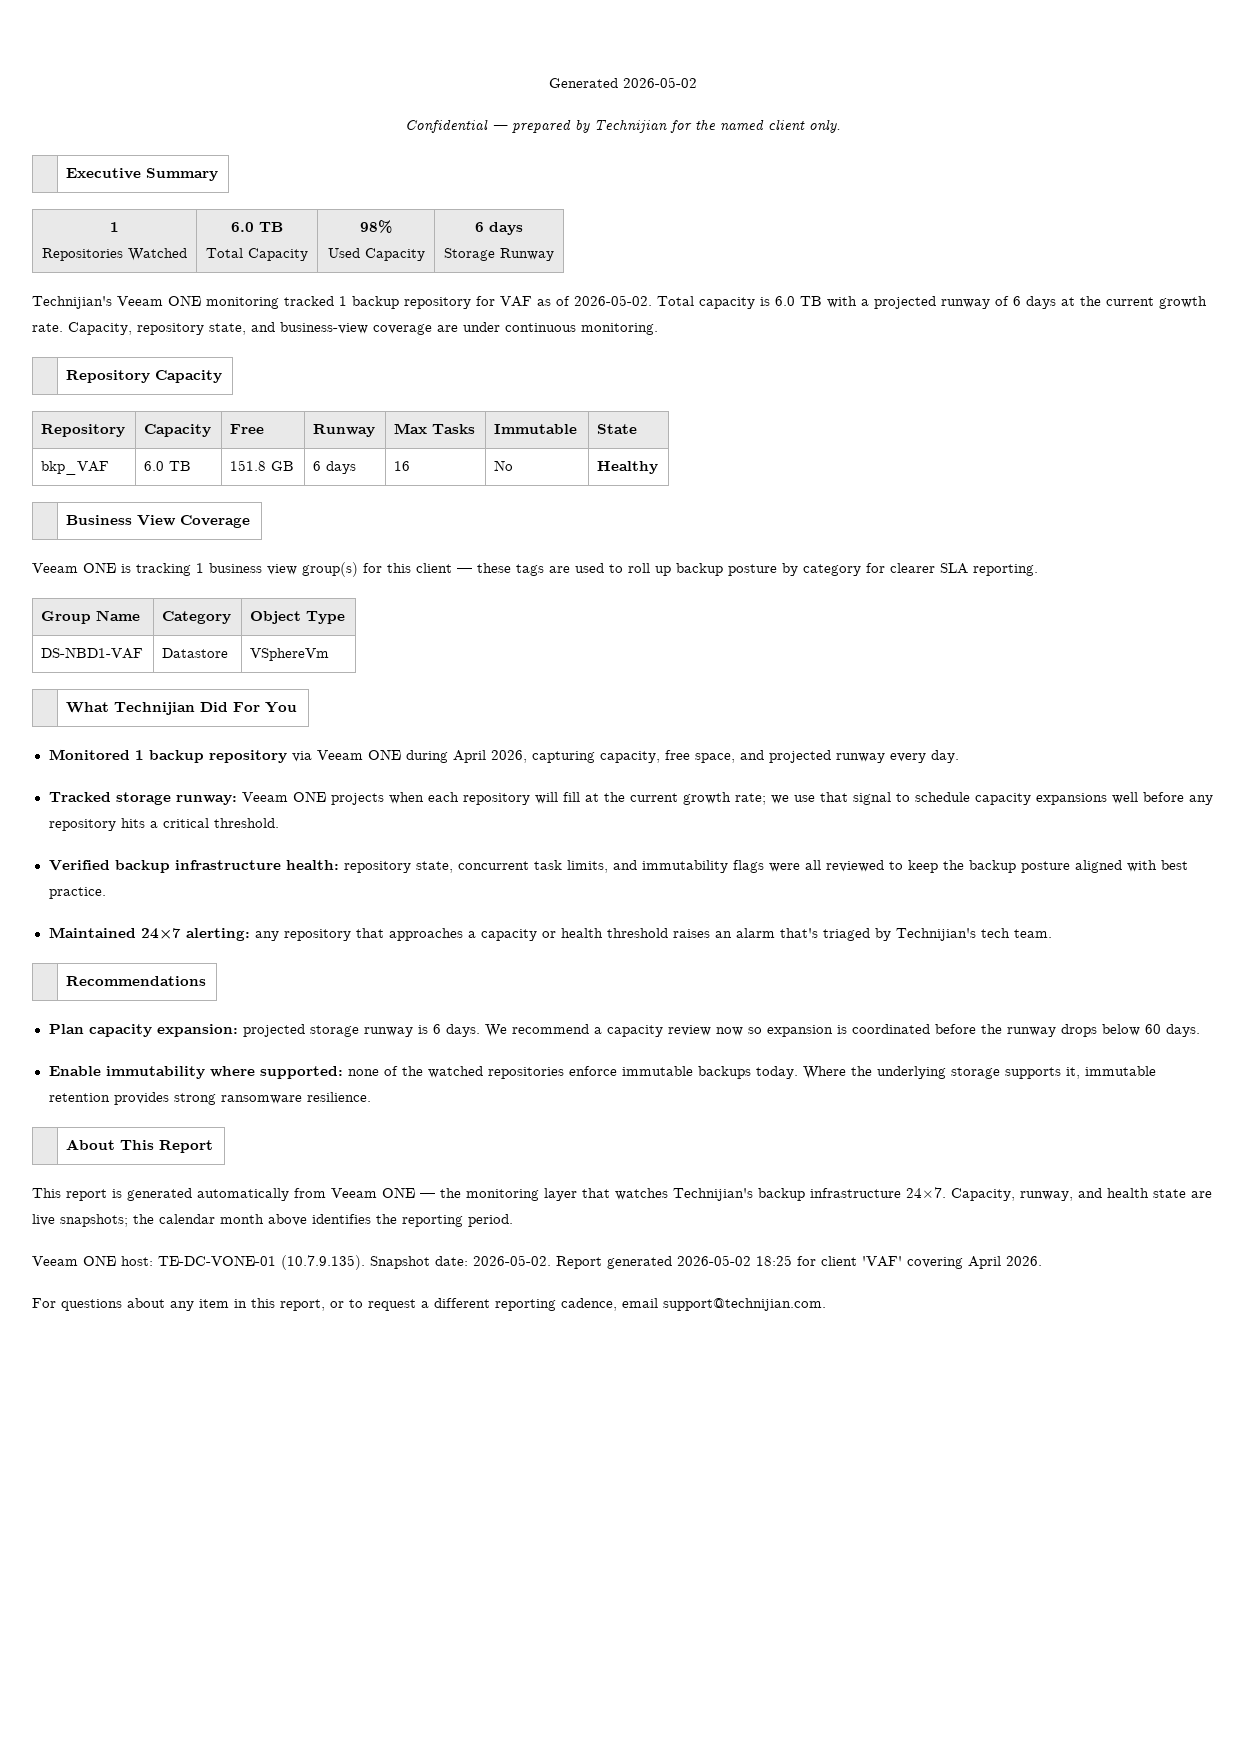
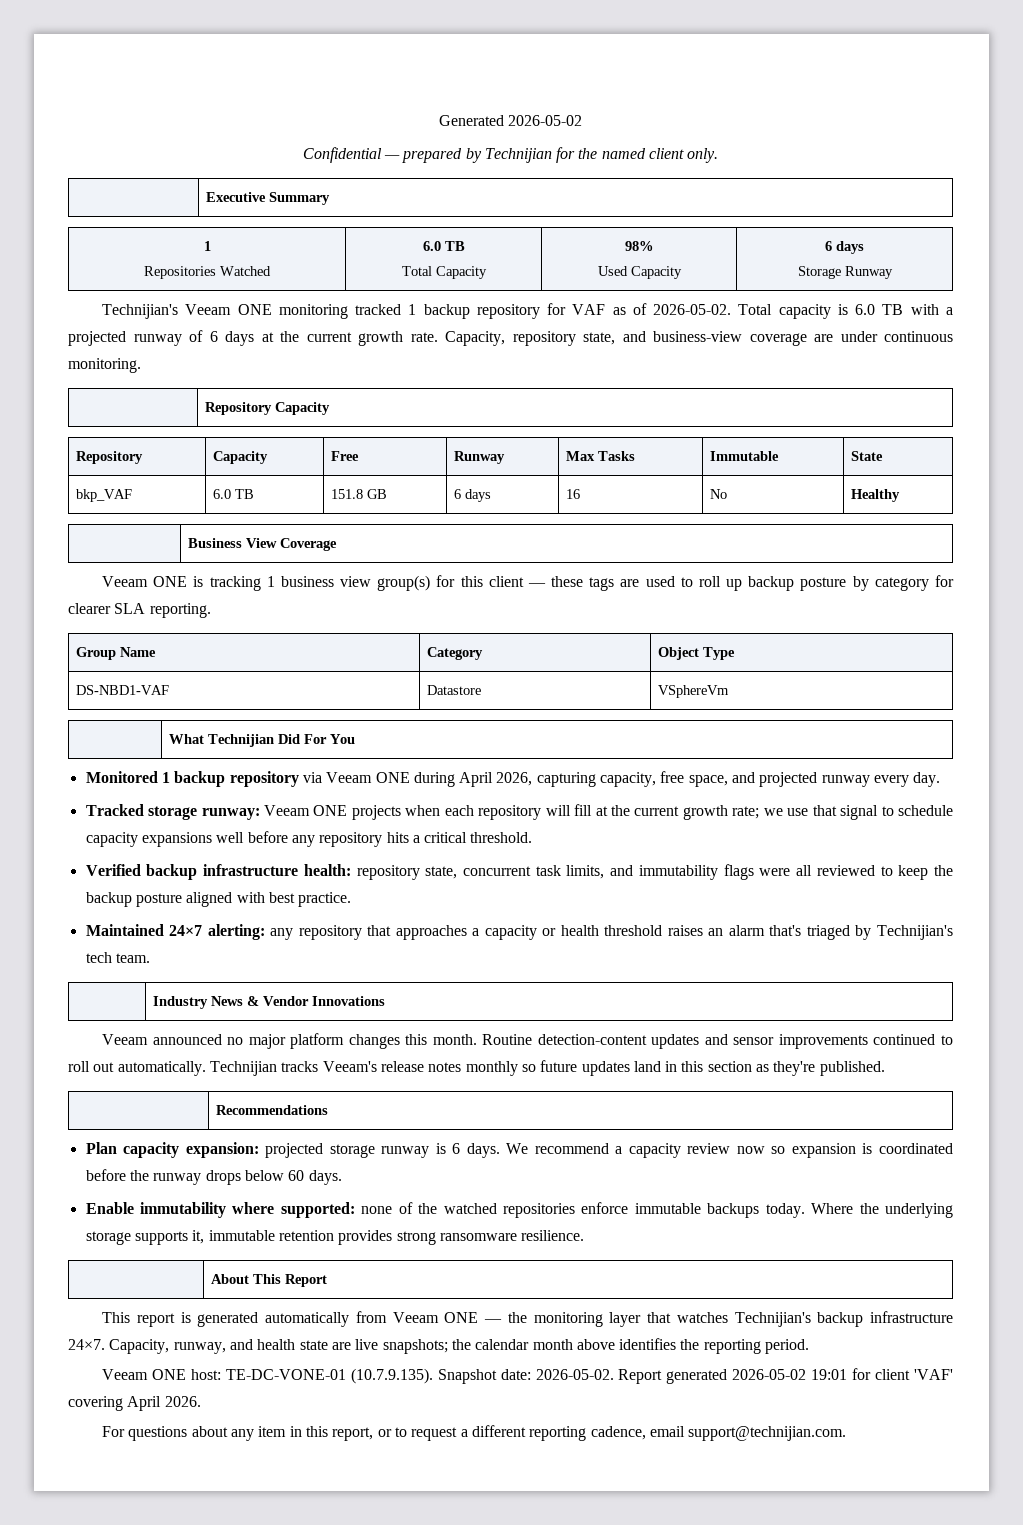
(1052, 933) none -> [153,996,386,1009] [102,1033,954,1049] [68,1060,885,1076] // | Industry News & Vendor Innovations // Veeam announced no major platform changes this month. Routine detection-content updates and sensor improvements continued to roll out automatically. Technijian tracks Veeam's release notes monthly so future updates land in this section as they're published.
[756,1255,792,1266] 18:25 -> [811,1369,848,1380] 19:01

